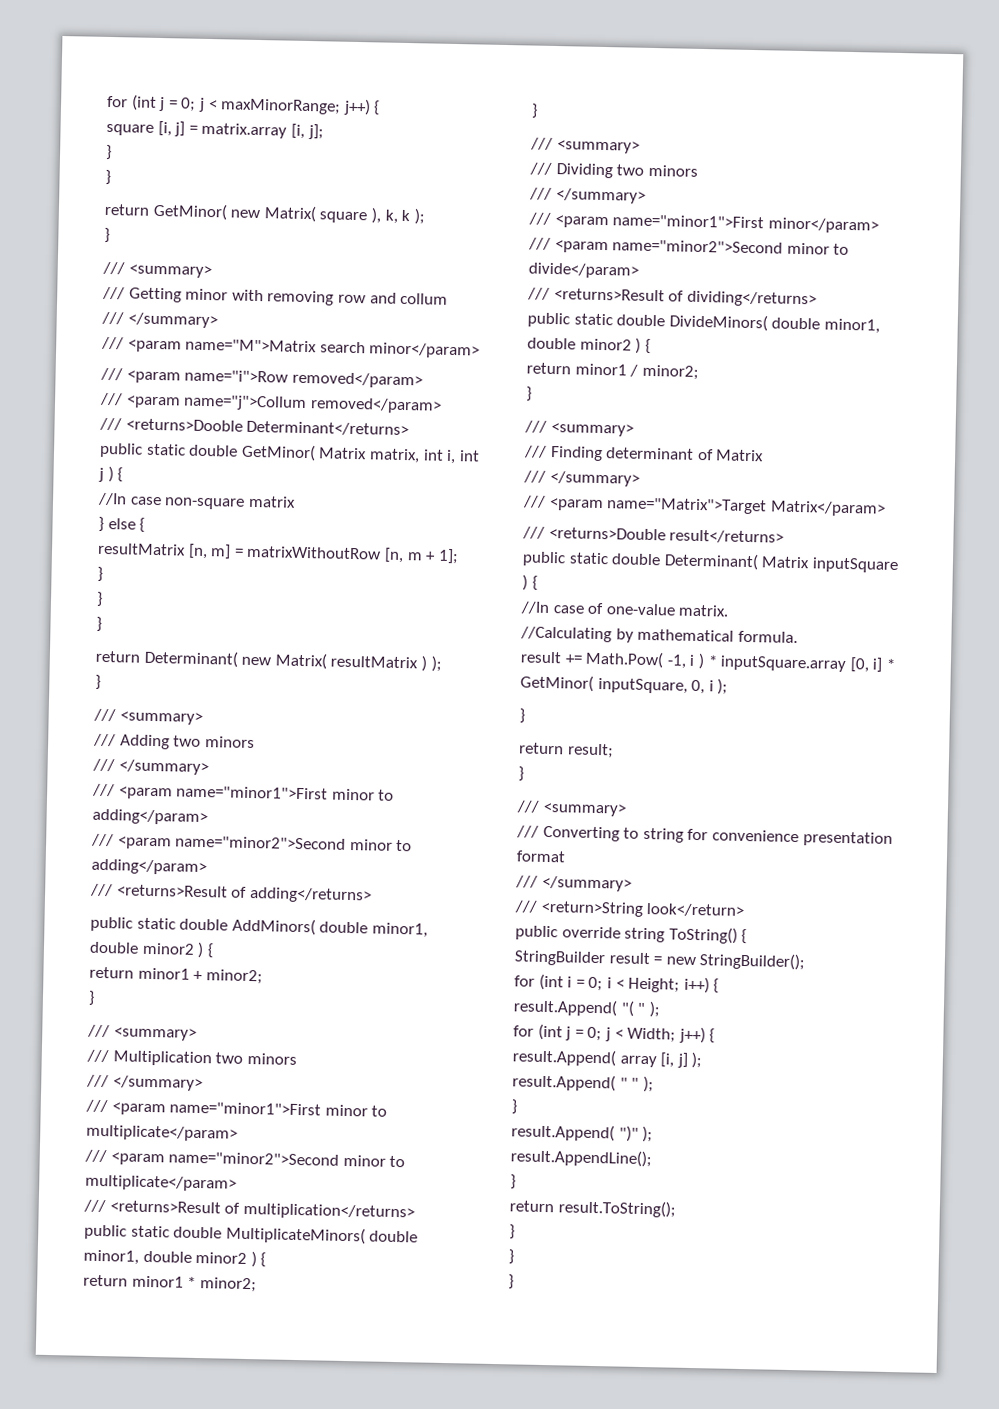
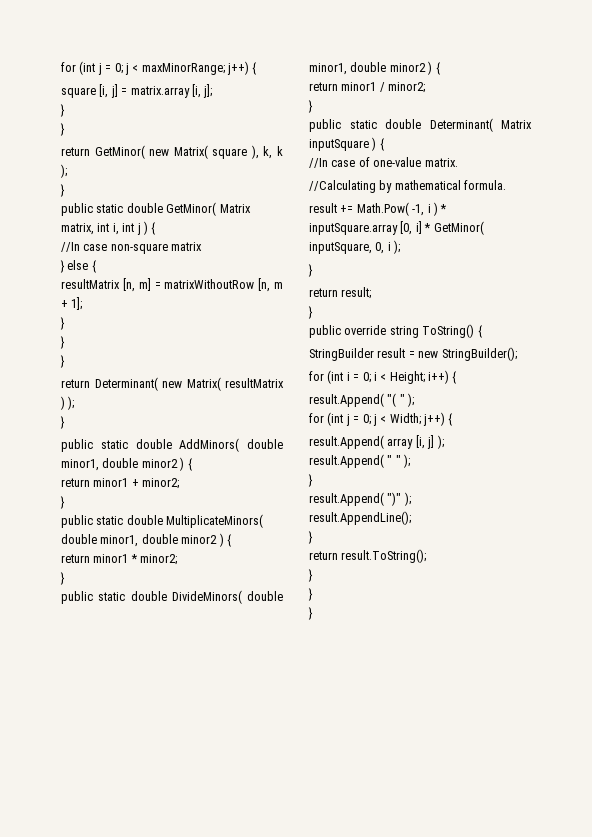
[102,261,212,279] [102,286,449,306] [101,311,218,329] [101,336,481,359] [100,367,423,389] [99,392,442,414] [99,417,410,437] // /// <summary> // /// Getting minor with removing row and collum // /// </summary> // /// <param name="M">Matrix search minor</param> // /// <param name="i">Row removed</param> // /// <param name="j">Collum removed</param> // /// <returns>Dooble Determinant</returns> -> (65, 190) none
[93,708,203,725] [93,733,255,750] [92,758,209,776] [92,783,395,801] [92,808,208,826] [91,833,413,852] [91,858,207,876] [90,883,372,904] // /// <summary> // /// Adding two minors // /// </summary> // /// <param name="minor1">First minor to adding</param> // /// <param name="minor2">Second minor to adding</param> // /// <returns>Result of adding</returns> -> (65, 422) none
[87,1024,197,1041] [86,1049,297,1067] [86,1074,203,1092] [85,1099,388,1117] [86,1124,238,1142] [84,1149,406,1168] [85,1174,237,1192] [83,1199,415,1221] // /// <summary> // /// Multiplication two minors // /// </summary> // /// <param name="minor1">First minor to multiplicate</param> // /// <param name="minor2">Second minor to multiplicate</param> // /// <returns>Result of multiplication</returns> -> (65, 502) none
[530,137,640,154] [529,162,698,179] [529,187,646,204] [528,212,879,234] [528,237,850,255] [528,262,639,279] [527,287,817,308] // /// <summary> // /// Dividing two minors // /// </summary> // /// <param name="minor1">First minor</param> // /// <param name="minor2">Second minor to divide</param> // /// <returns>Result of dividing</returns> -> (65, 578) none
[524,420,634,437] [524,445,765,462] [523,470,640,487] [522,495,886,517] [522,526,785,544] // /// <summary> // /// Finding determinant of Matrix // /// </summary> // /// <param name="Matrix">Target Matrix</param> // /// <returns>Double result</returns> -> (313, 106) none
[516,800,626,817] [516,825,893,847] [516,850,566,863] [515,875,632,892] [514,900,745,918] // /// <summary> // /// Converting to string for convenience presentation format // /// </summary> // /// <return>String look</return> -> (313, 312) none

